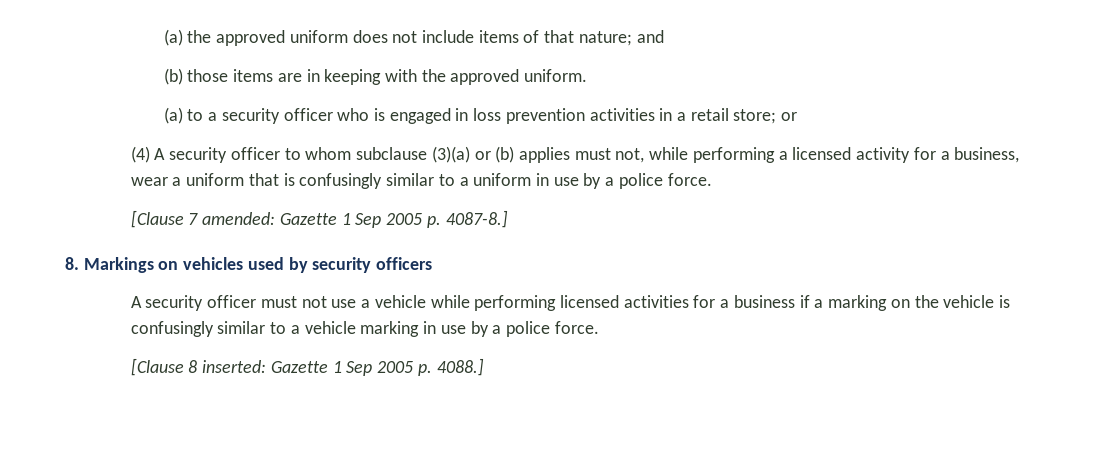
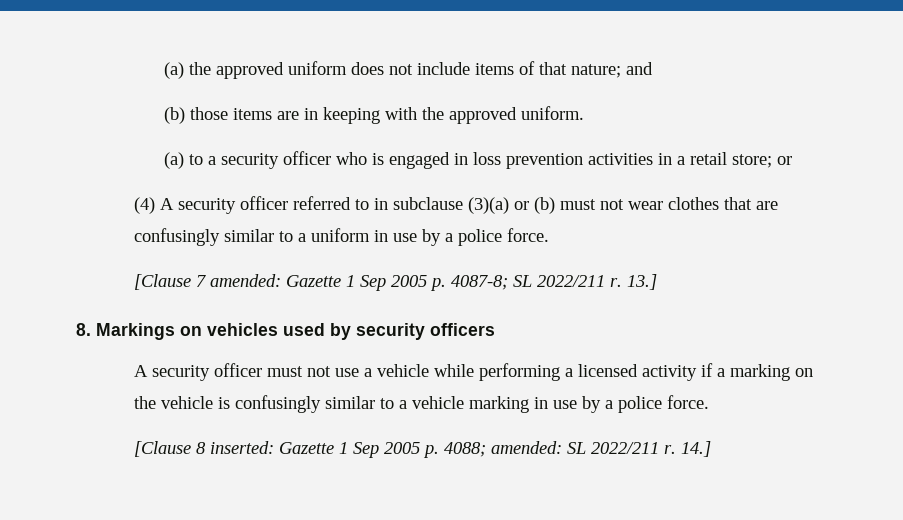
[284,147,352,160] to whom -> [293,196,389,210] referred to in
[518,147,1020,163] [130,173,295,186] applies must not, while performing a licensed activity for a business, wear a uniform that is -> [560,197,779,210] must not wear clothes that are
[445,210,508,228] 4087-8.] -> [451,274,658,290] 4087-8; SL 2022/211 r. 13.]
[559,295,795,308] licensed activities for a business -> [565,364,698,381] a licensed activity
[436,358,484,376] 4088.] -> [444,441,712,457] 4088; amended: SL 2022/211 r. 14.]

